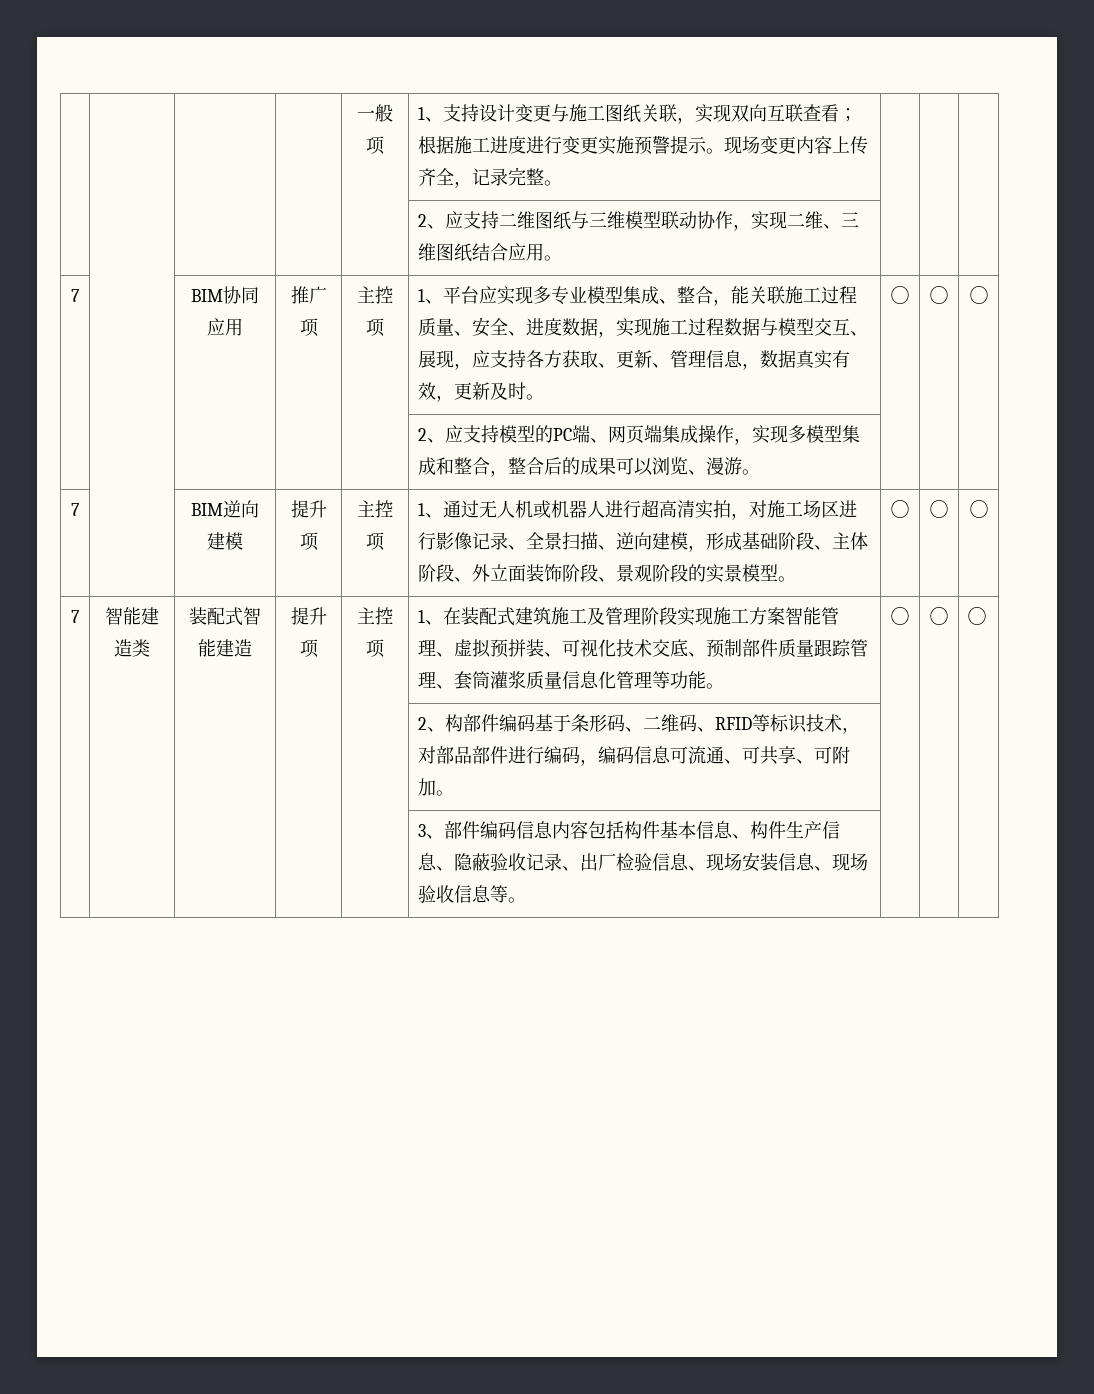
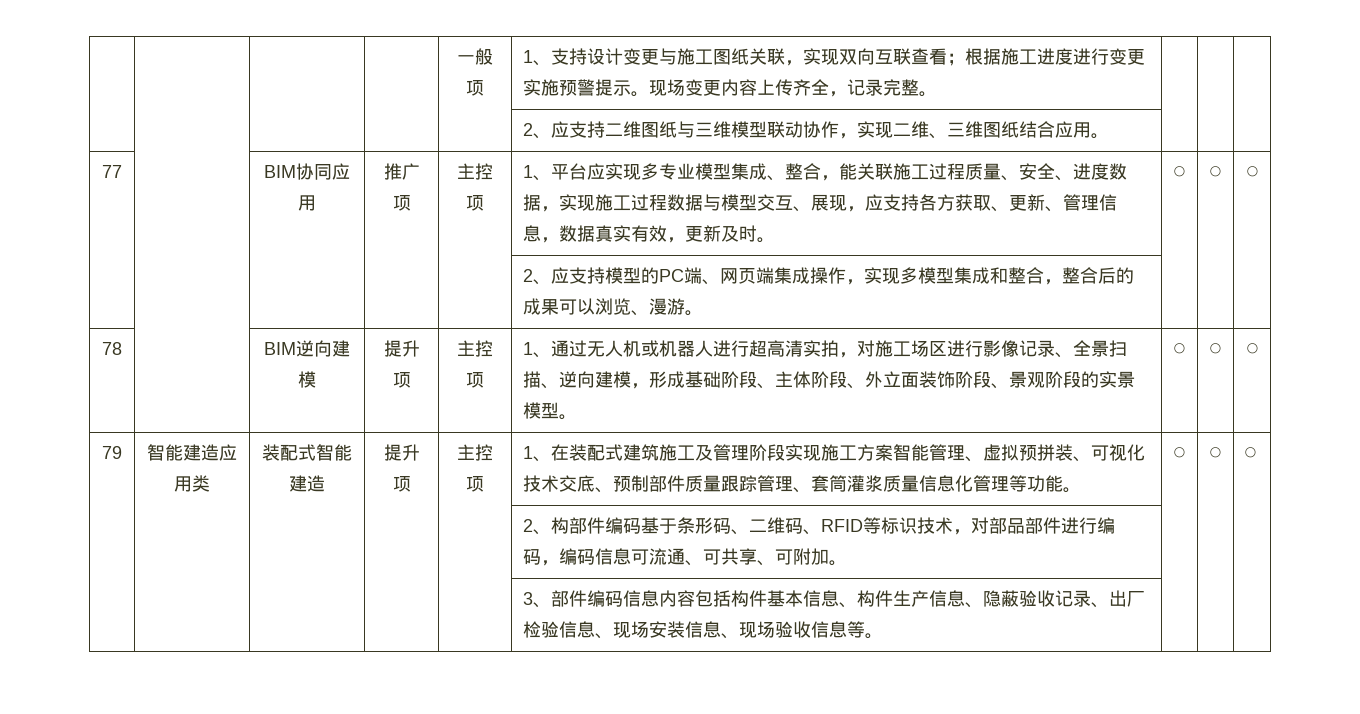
[71,289,80,302] 7 -> [102,165,122,178] 77
[71,503,80,516] 7 -> [102,342,122,355] 78
[71,610,80,623] [105,607,159,625] [114,639,132,657] 7 | 智能建造 -> [102,446,122,459] [147,444,237,461] [174,476,192,492] 79 | 智能建造应用

